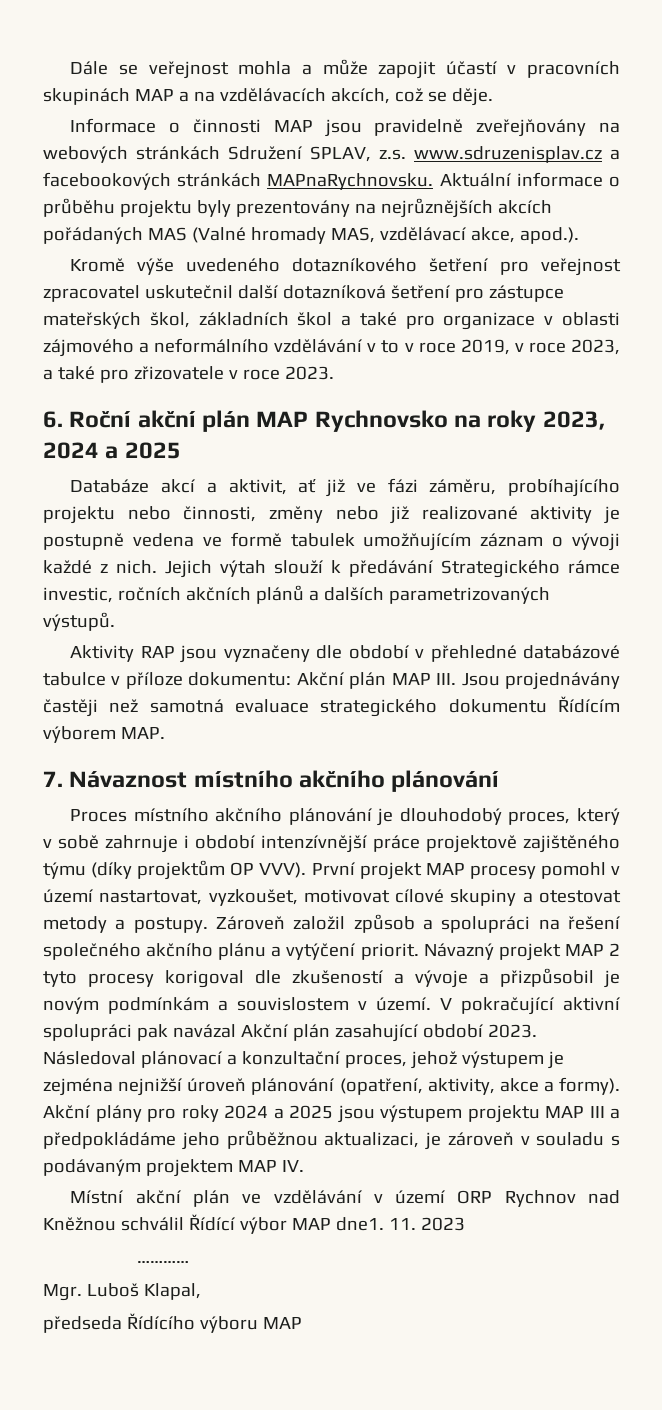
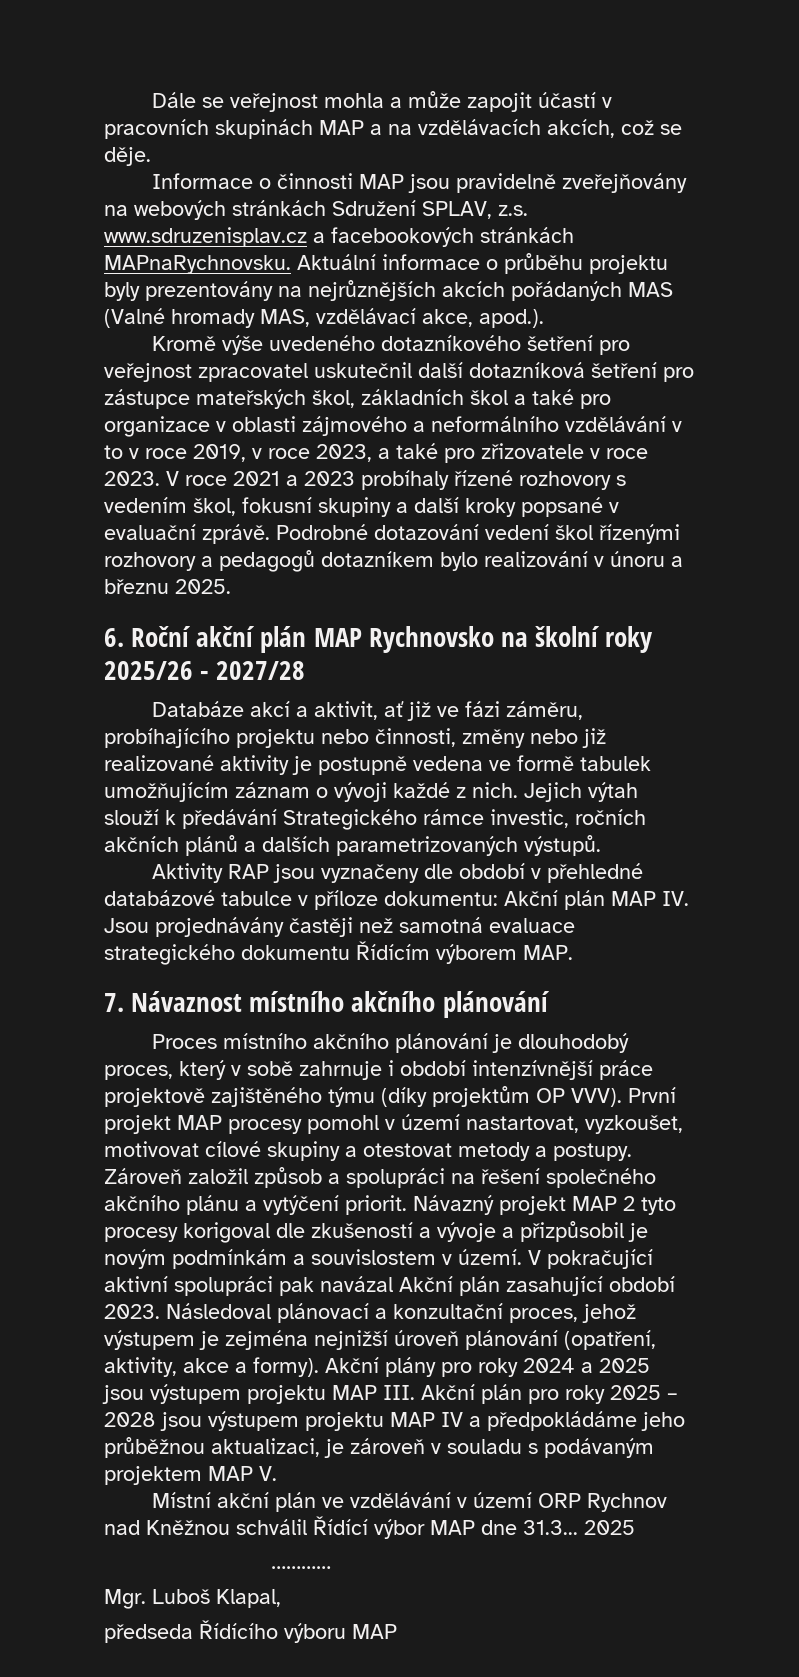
(334, 373) none -> [166,470,626,490] [104,497,619,517] [104,524,680,544] [104,550,683,572] [104,579,231,594] V roce 2021 a 2023 probíhaly řízené rozhovory s vedením škol, fokusní skupiny a další kroky popsané v evaluační zprávě. Podrobné dotazování vedení škol řízenými rozhovory a pedagogů dotazníkem bylo realizování v únoru a březnu 2025.
[487,410,605,432] [43,442,181,459] roky 2023, 2024 a 2025 -> [535,626,654,653] [104,661,306,680] školní roky 2025/26 - 2027/28
[436,673,457,685] III. -> [662,891,689,906] IV.
[589,1106,605,1118] III -> [383,1384,678,1404] [104,1411,463,1431] III. Akční plán pro roky 2025 – 2028 jsou výstupem projektu MAP IV
[281,1160,304,1172] IV. -> [259,1466,277,1481] V.
[335,1217,465,1231] dne1. 11. 2023 -> [481,1520,635,1535] dne 31.3... 2025

